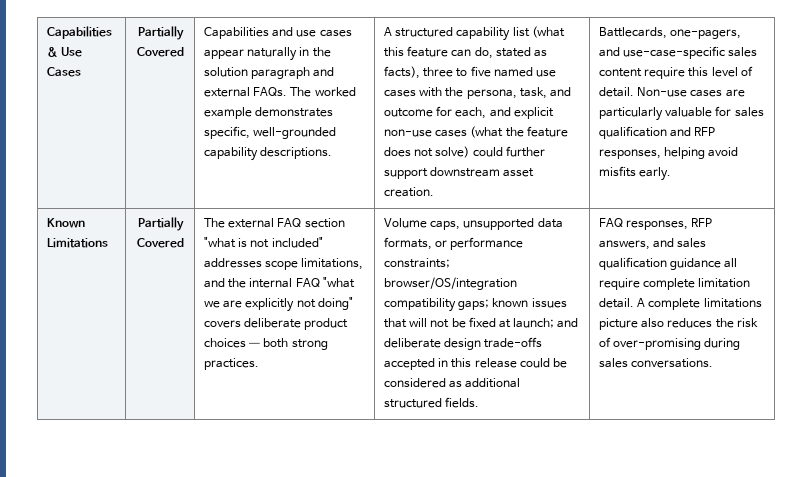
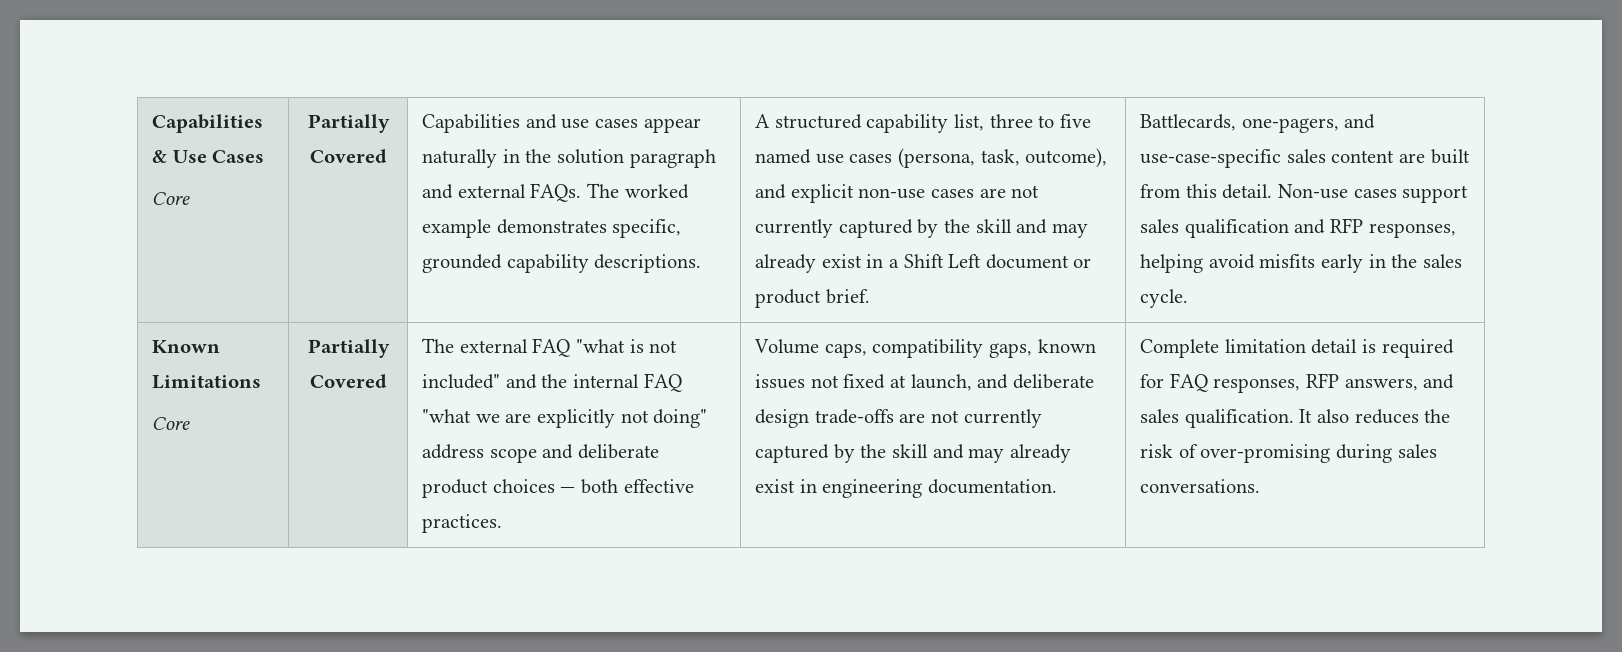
(82, 72) none -> [152,192,191,205] // Core
[253,127,337,139] well-grounded -> [422,254,503,273] grounded
[512,26,565,38] [384,46,547,59] [384,66,421,79] list (what this feature can do, stated as facts), -> [953,114,984,131] list,
[419,87,571,99] [384,106,554,119] [384,126,568,138] [384,146,545,158] [384,167,535,179] [384,187,435,197] with the persona, task, and outcome for each, and explicit non-use cases (what the feature does not solve) could further support downstream asset creation. -> [897,148,1108,168] [755,184,1040,203] [755,219,1088,238] [755,254,1092,273] [755,289,870,308] (persona, task, outcome), and explicit non-use cases are not currently captured by the skill and may already exist in a Shift Left document or product brief.
[644,66,753,79] [599,87,745,97] [599,106,732,121] require this level of detail. Non-use cases are particularly valuable for -> [1398,149,1470,164] [1140,184,1469,203] are built from this detail. Non-use cases support
[639,167,672,181] early. -> [1320,254,1462,273] [1140,289,1189,308] early in the sales cycle.
(109, 243) none -> [152,417,191,430] // Core
[304,218,345,228] section -> (571, 347) none
[204,258,364,270] addresses scope limitations, -> (501, 381) none
[204,320,242,328] covers -> [422,444,574,463] address scope and
[291,339,328,350] strong -> [623,479,694,493] effective
[463,218,563,230] [384,237,524,250] [384,258,451,268] [384,277,518,290] [384,298,567,312] [384,318,466,328] unsupported data formats, or performance constraints; browser/OS/integration compatibility gaps; known issues that will not be -> [872,339,1096,358] [755,374,839,389] compatibility gaps, known issues not
[512,318,554,328] launch; -> [910,374,972,391] launch,
[384,358,567,370] [384,378,521,388] [384,397,480,408] accepted in this release could be considered as additional structured fields. | -> [899,409,1042,428] [755,444,1071,463] [755,479,1057,498] [1140,339,1454,358] [1140,374,1165,388] are not currently captured by the skill and may already exist in engineering documentation. | Complete limitation detail is required for
[599,257,738,270] [599,278,751,290] [599,298,762,310] [599,318,639,330] qualification guidance all require complete limitation detail. A complete limitations picture -> [1184,409,1313,428] qualification. It

